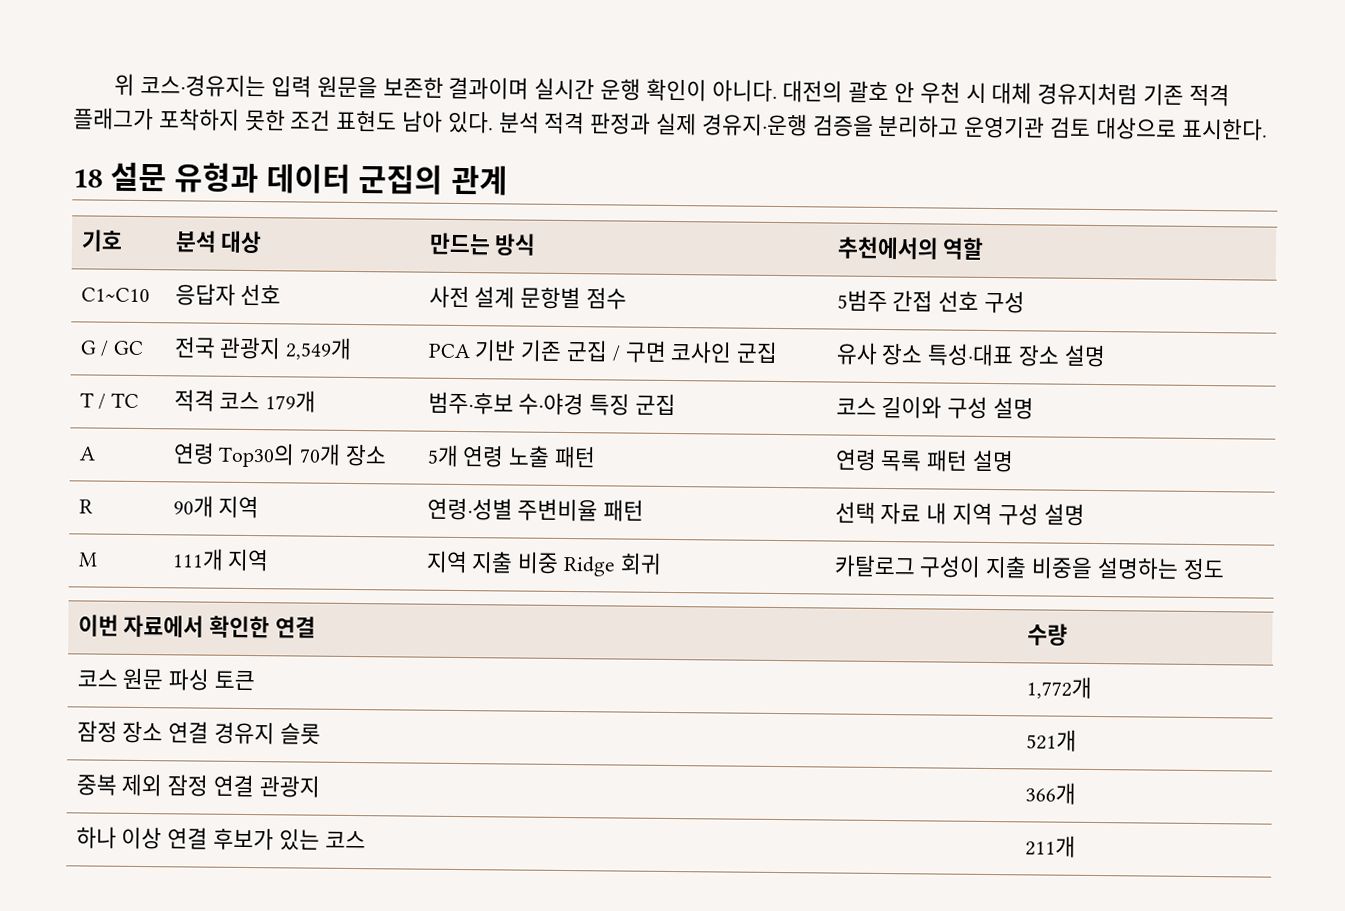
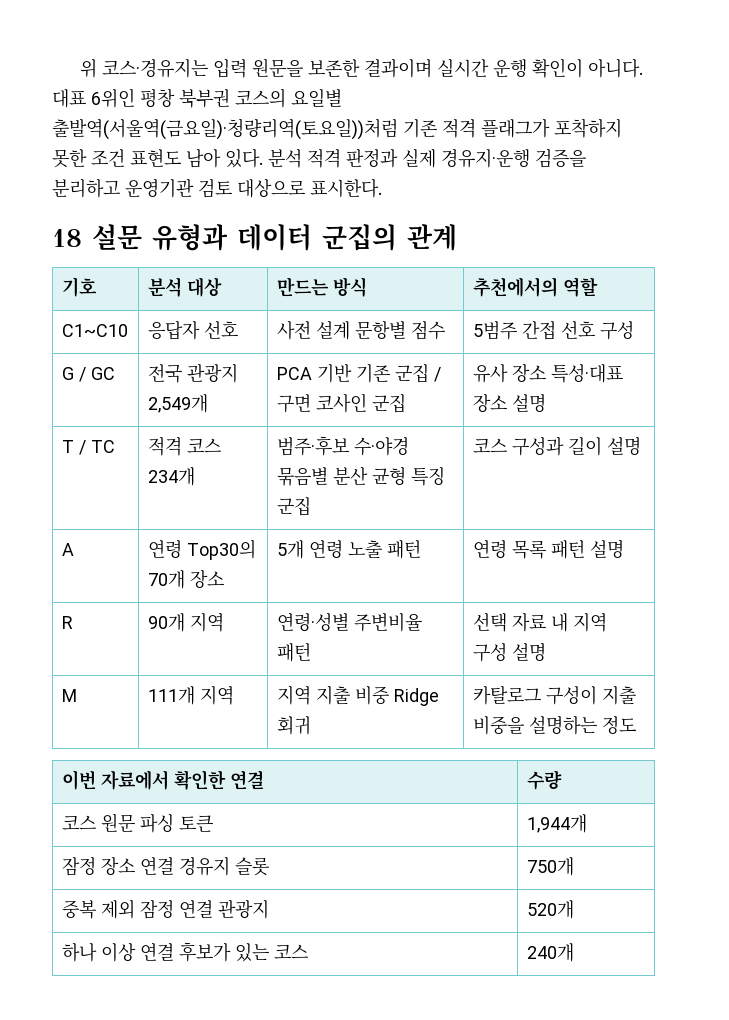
[782,80,1139,106] 대전의 괄호 안 우천 시 대체 경유지처럼 -> [52,88,342,108] [52,118,398,140] 대표 6위인 평창 북부권 코스의 요일별 출발역(서울역(금요일)·청량리역(토요일))처럼
[265,390,317,413] 179개 -> [147,467,195,486] 234개
(585, 404) none -> [276,467,406,486] 묶음별 분산 균형
[881,395,989,419] 길이와 구성 -> [511,437,602,456] 구성과 길이
[1025,676,1092,699] 1,772개 -> [526,814,587,833] 1,944개
[1025,729,1077,752] 521개 -> [526,857,574,876] 750개
[1024,782,1076,805] 366개 -> [526,900,574,919] 520개
[1024,835,1076,858] 211개 -> [526,943,574,962] 240개

